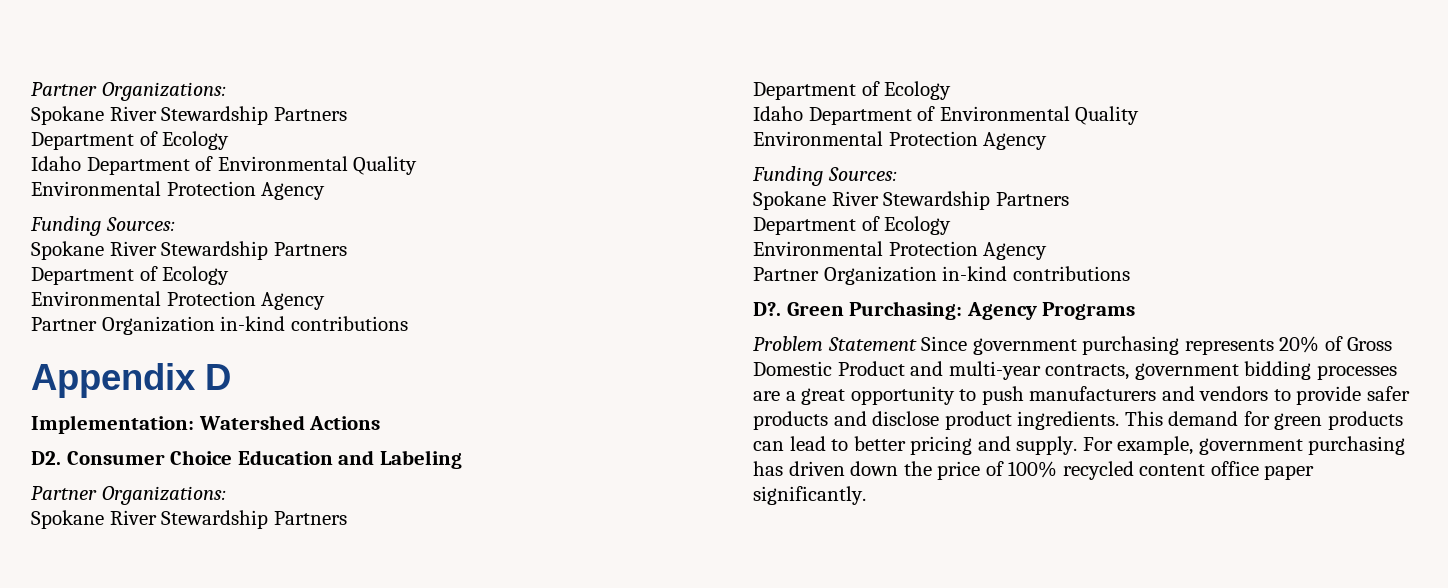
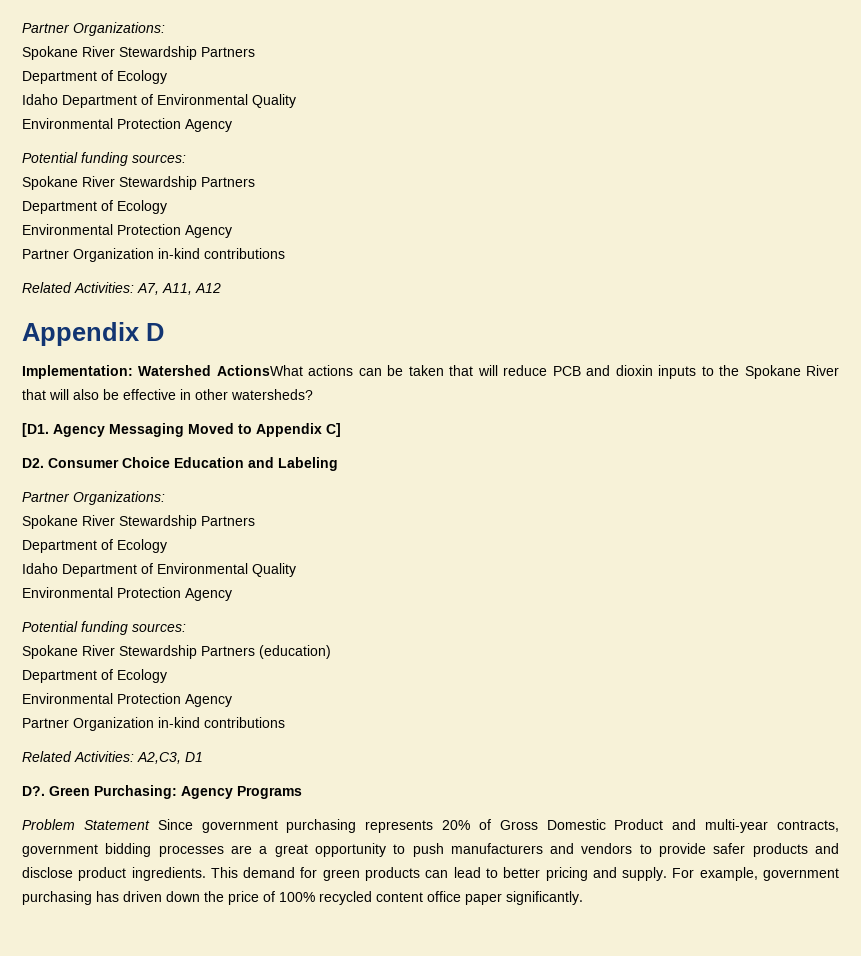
[30,216,175,236] Funding Sources: -> [22,152,186,166] Potential funding sources:
(408, 323) none -> [22,282,221,295] // Related Activities: A7, A11, A12
[309,416,381,430] Actions -> [216,365,840,379] [22,389,313,400] [22,423,341,437] ActionsWhat actions can be taken that will reduce PCB and dioxin inputs to the Spokane River that will also be effective in other watersheds? // [D1. Agency Messaging Moved to Appendix C]
[752,166,897,186] [753,191,1069,210] Funding Sources: // Spokane River Stewardship Partners -> [22,621,186,635] [22,645,331,659] Potential funding sources: // Spokane River Stewardship Partners (education)
(1130, 273) none -> [22,751,203,764] // Related Activities: A2,C3, D1

